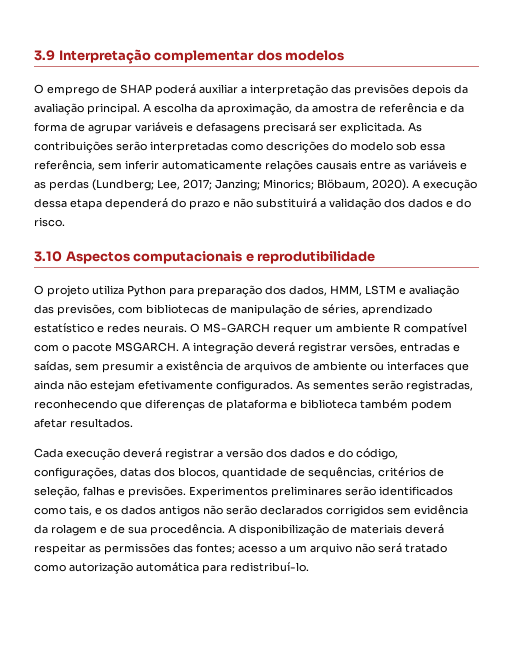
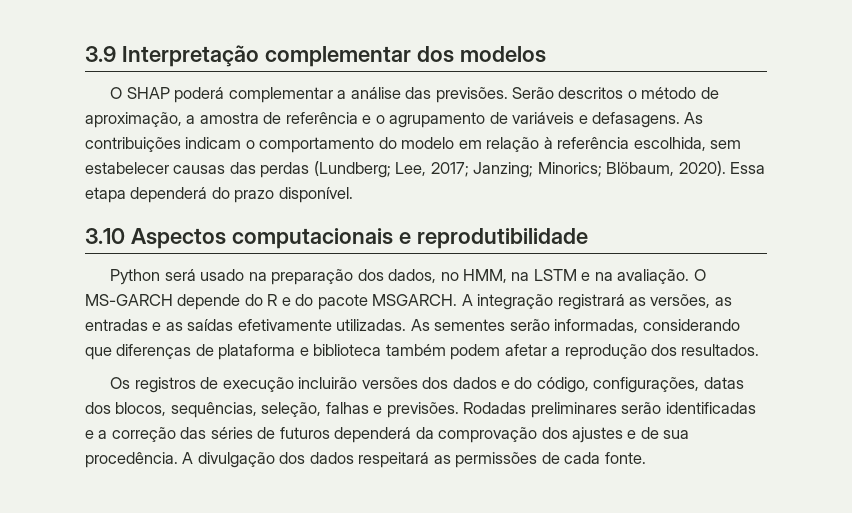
[47,84,468,96] [34,103,464,115] [34,122,422,134] [34,141,445,153] [34,160,467,172] [34,181,46,189] emprego de SHAP poderá auxiliar a interpretação das previsões depois da avaliação principal. A escolha da aproximação, da amostra de referência e da forma de agrupar variáveis e defasagens precisará ser explicitada. As contribuições serão interpretadas como descrições do modelo sob essa referência, sem inferir automaticamente relações causais entre as variáveis e as -> [126,87,719,103] [85,112,704,128] [85,137,742,153] [85,162,256,174] SHAP poderá complementar a análise das previsões. Serão descritos o método de aproximação, a amostra de referência e o agrupamento de variáveis e defasagens. As contribuições indicam o comportamento do modelo em relação à referência escolhida, sem estabelecer causas das
[412,179,477,191] [34,198,67,208] A execução dessa -> [730,162,766,174] Essa
[223,198,471,210] [34,217,65,227] e não substituirá a validação dos dados e do risco. -> [278,187,353,203] disponível.
[34,285,459,297] [34,304,432,316] [34,323,467,335] [34,342,460,354] [34,361,469,373] [34,380,293,392] O projeto utiliza Python para preparação dos dados, HMM, LSTM e avaliação das previsões, com bibliotecas de manipulação de séries, aprendizado estatístico e redes neurais. O MS-GARCH requer um ambiente R compatível com o pacote MSGARCH. A integração deverá registrar versões, entradas e saídas, sem presumir a existência de arquivos de ambiente ou interfaces que ainda não estejam efetivamente configurados. -> [110,269,706,285] [85,294,732,310] [85,319,407,331] Python será usado na preparação dos dados, no HMM, na LSTM e na avaliação. O MS-GARCH depende do R e do pacote MSGARCH. A integração registrará as versões, as entradas e as saídas efetivamente utilizadas.
[406,380,473,392] [34,399,117,409] registradas, reconhecendo -> [554,319,740,333] informadas, considerando
[70,418,133,428] [34,448,263,460] resultados. // Cada execução deverá registrar a versão -> [551,344,760,360] [110,377,418,393] a reprodução dos resultados. // Os registros de execução incluirão versões
[222,467,444,479] quantidade de sequências, critérios de -> [170,402,257,418] sequências,
[189,486,268,498] Experimentos -> [463,402,527,414] Rodadas
[379,486,453,496] [34,505,468,517] [34,524,97,536] identificados como tais, e os dados antigos não serão declarados corrigidos sem evidência da rolagem -> [665,402,756,414] [85,427,624,443] identificadas e a correção das séries de futuros dependerá da comprovação dos ajustes
[239,524,444,536] [34,543,447,555] [34,562,309,574] disponibilização de materiais deverá respeitar as permissões das fontes; acesso a um arquivo não será tratado como autorização automática para redistribuí-lo. -> [197,452,646,468] divulgação dos dados respeitará as permissões de cada fonte.

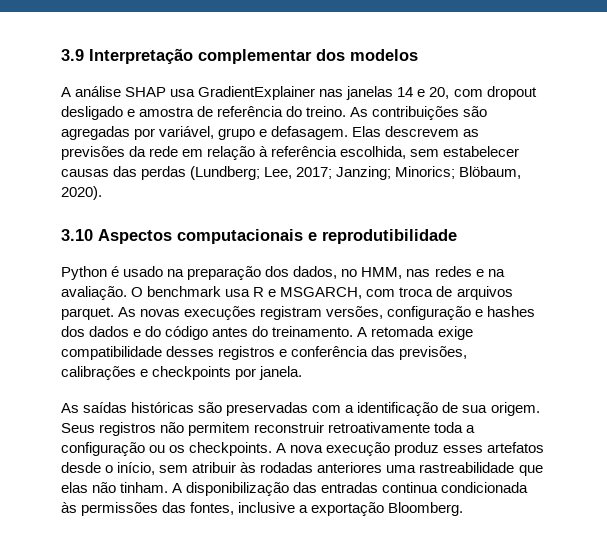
[110,87,719,103] [85,112,704,128] [85,137,455,153] O SHAP poderá complementar a análise das previsões. Serão descritos o método de aproximação, a amostra de referência e o agrupamento de variáveis e defasagens. As contribuições indicam o comportamento do modelo -> [61,86,537,100] [61,106,488,120] [61,126,480,140] [61,146,179,160] A análise SHAP usa GradientExplainer nas janelas 14 e 20, com dropout desligado e amostra de referência do treino. As contribuições são agregadas por variável, grupo e defasagem. Elas descrevem as previsões da rede
[730,162,766,174] [85,187,353,203] Essa etapa dependerá do prazo disponível. -> (102, 193) none
[164,269,196,281] será -> [111,266,120,277] é
[511,269,577,281] na LSTM -> [406,266,472,277] nas redes
[85,294,732,310] [85,319,740,333] [85,344,760,360] [110,377,744,393] [85,402,756,418] [85,427,690,443] [85,452,646,468] MS-GARCH depende do R e do pacote MSGARCH. A integração registrará as versões, as entradas e as saídas efetivamente utilizadas. As sementes serão informadas, considerando que diferenças de plataforma e biblioteca também podem afetar a reprodução dos resultados. // Os registros de execução incluirão versões dos dados e do código, configurações, datas dos blocos, sequências, seleção, falhas e previsões. Rodadas preliminares serão identificadas e a correção das séries de futuros dependerá da comprovação dos ajustes e de sua procedência. A divulgação dos dados respeitará as permissões de cada fonte. -> [147,286,513,300] [61,306,536,320] [61,326,473,340] [61,346,468,360] [61,366,303,380] [61,402,540,416] [61,422,476,436] [61,442,545,456] [61,462,543,476] [61,482,529,496] [61,502,464,516] benchmark usa R e MSGARCH, com troca de arquivos parquet. As novas execuções registram versões, configuração e hashes dos dados e do código antes do treinamento. A retomada exige compatibilidade desses registros e conferência das previsões, calibrações e checkpoints por janela. // As saídas históricas são preservadas com a identificação de sua origem. Seus registros não permitem reconstruir retroativamente toda a configuração ou os checkpoints. A nova execução produz esses artefatos desde o início, sem atribuir às rodadas anteriores uma rastreabilidade que elas não tinham. A disponibilização das entradas continua condicionada às permissões das fontes, inclusive a exportação Bloomberg.

